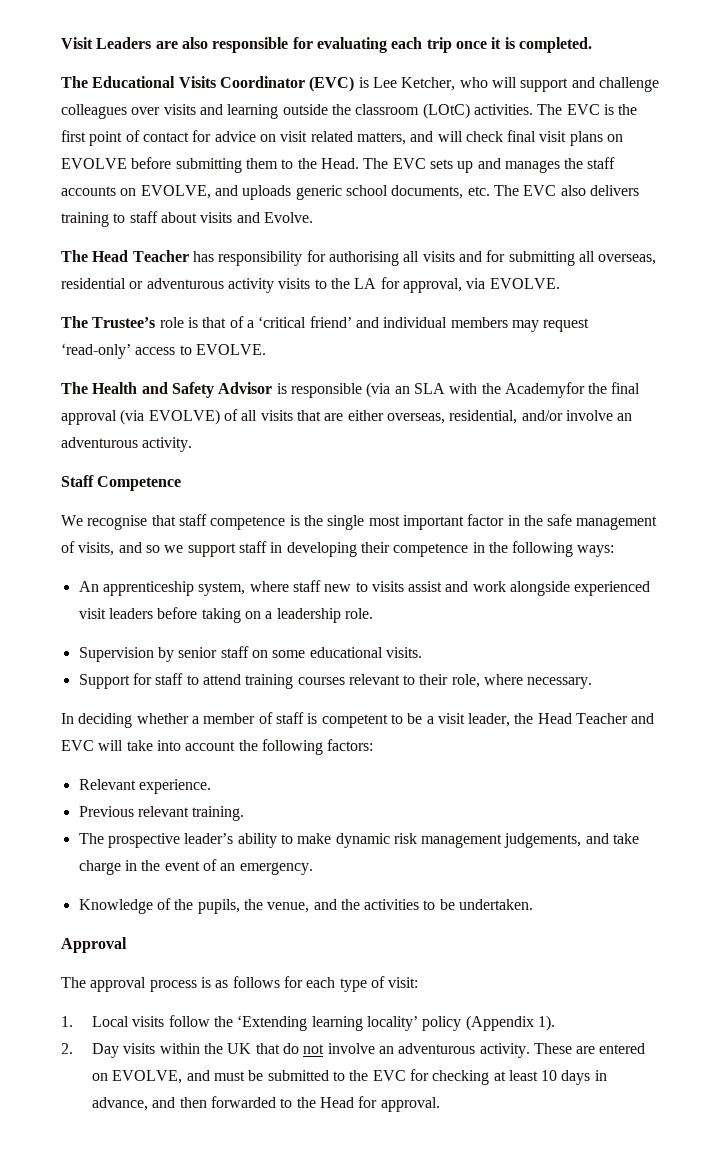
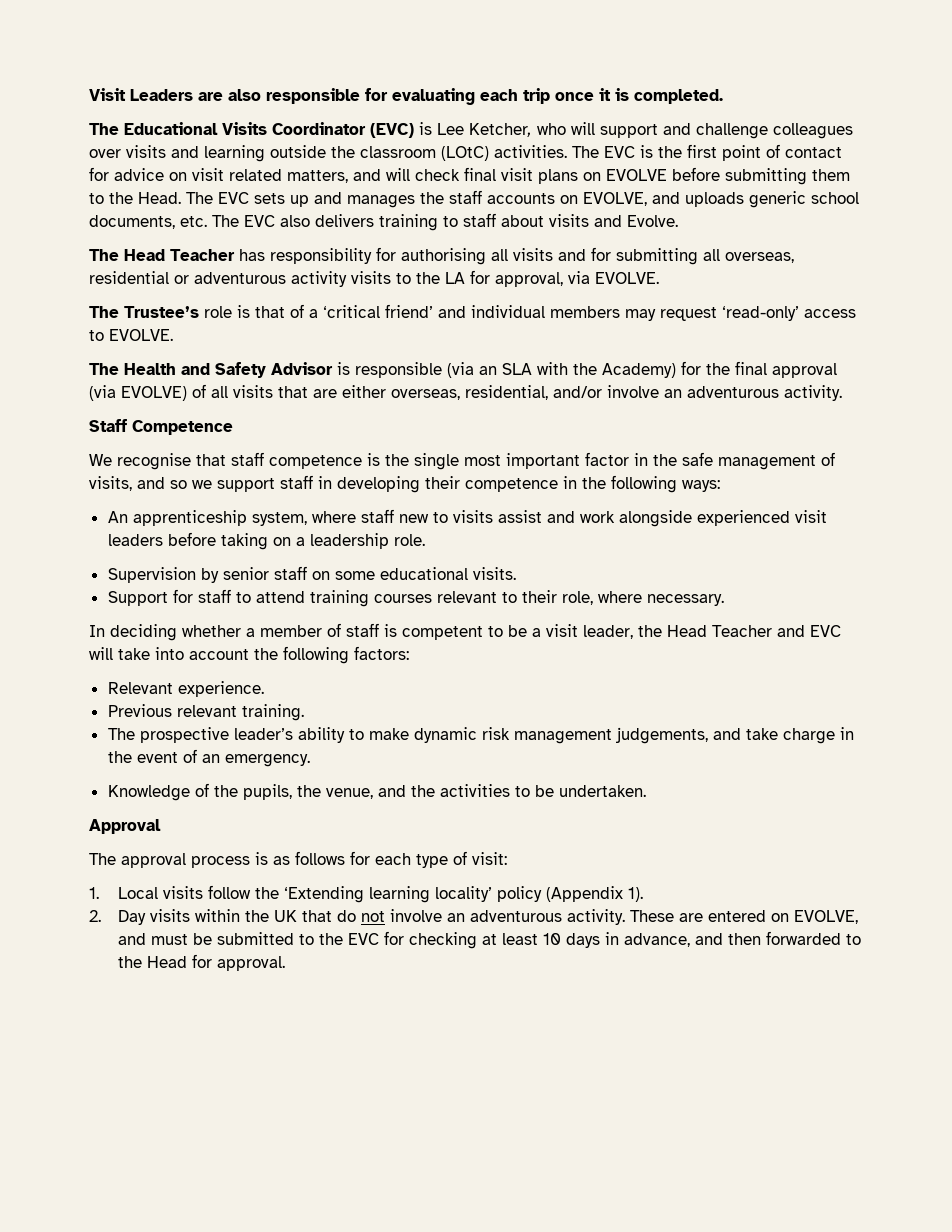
[504,382,585,398] Academyfor -> [602,361,701,378] Academy) for

